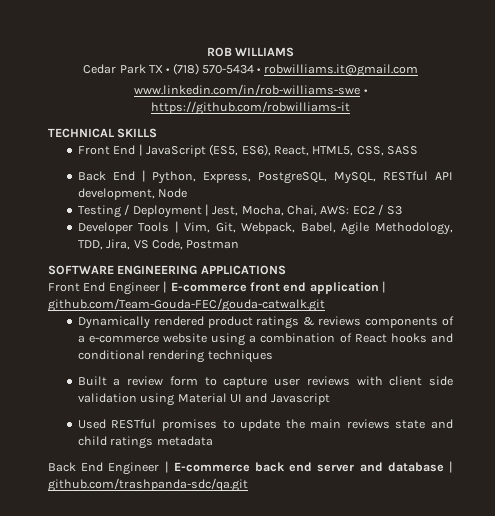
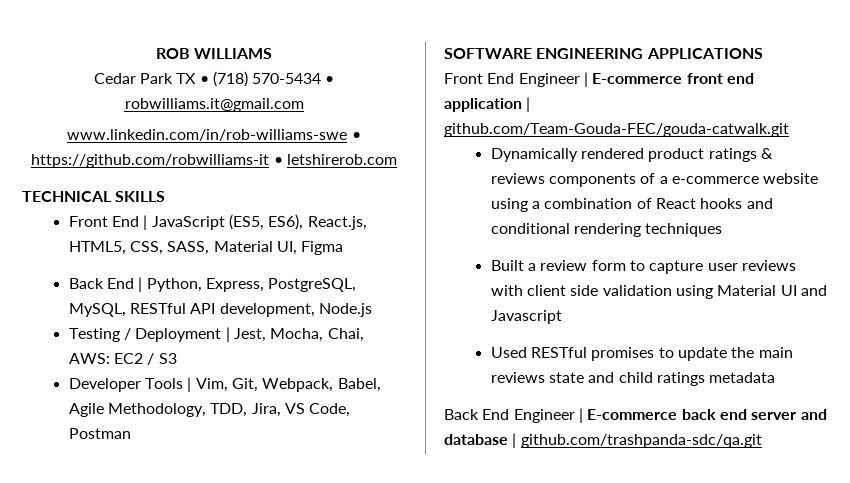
(350, 108) none -> [273,154,397,165] • letshirerob.com
[274,146,310,156] React, -> [307,216,367,230] React.js,
[387,146,419,155] SASS -> [167,241,344,255] SASS, Material UI, Figma
[158,188,188,198] Node -> [319,303,373,317] Node.js

